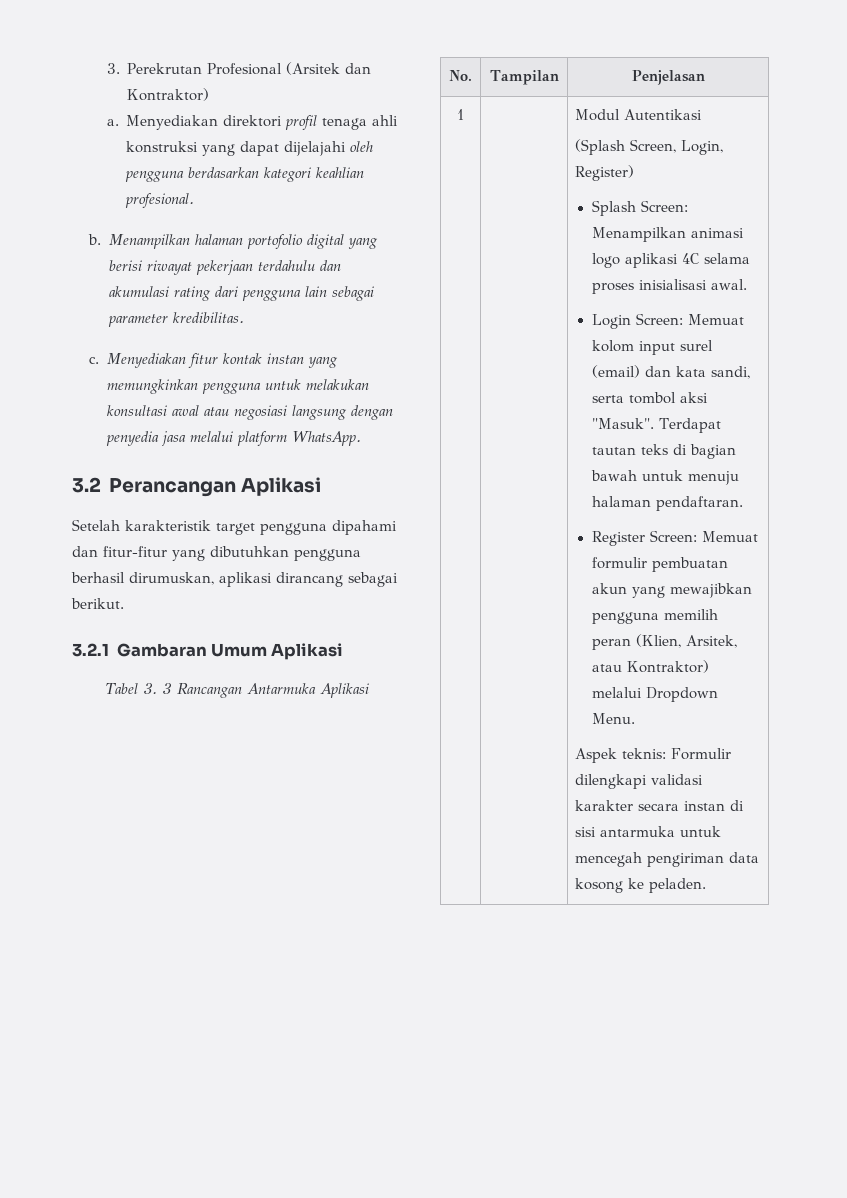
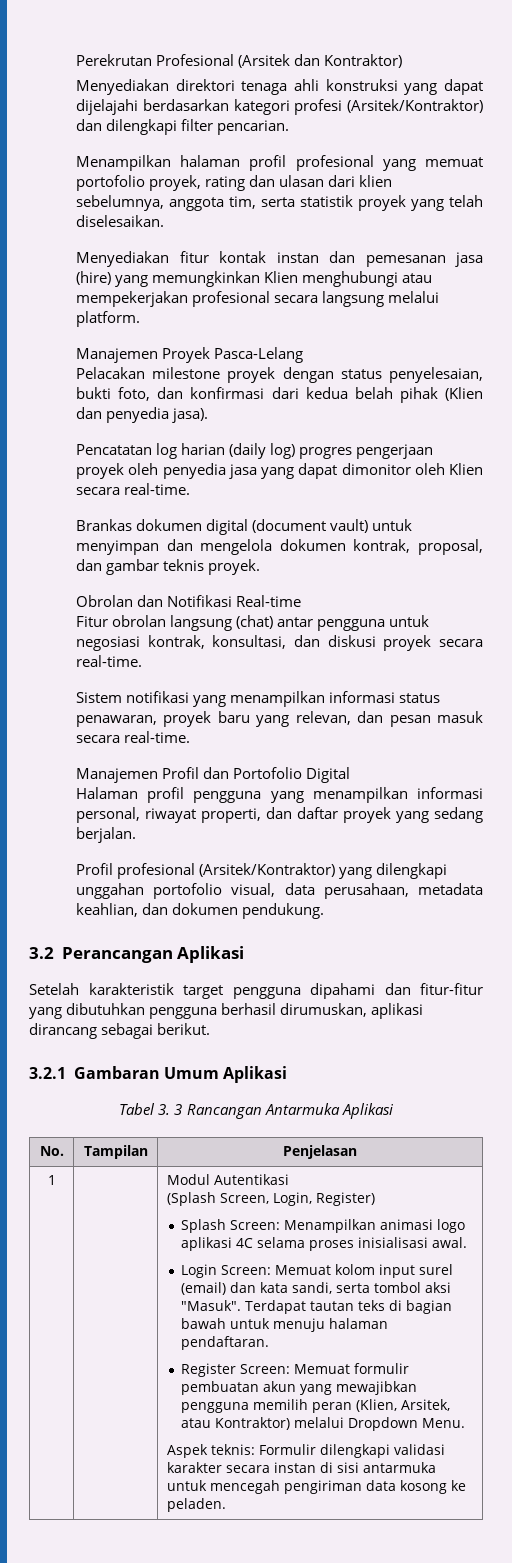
[106,63,120,74] 3. -> (76, 60) none
[106,119,119,126] a. -> (403, 61) none
[285,115,318,130] profil -> (235, 85) none
[350,141,374,152] [125,167,365,182] [125,193,195,208] [88,234,378,249] [108,260,341,275] [108,286,374,301] [107,312,244,327] [89,353,338,368] [106,379,369,394] [106,405,393,420] [105,431,361,446] oleh pengguna berdasarkan kategori keahlian profesional. // b. Menampilkan halaman portofolio digital yang berisi riwayat pekerjaan terdahulu dan akumulasi rating dari pengguna lain sebagai parameter kredibilitas. // c. Menyediakan fitur kontak instan yang memungkinkan pengguna untuk melakukan konsultasi awal atau negosiasi langsung dengan penyedia jasa melalui platform WhatsApp. -> [142,99,483,115] [76,119,290,135] [76,155,484,171] [76,175,393,191] [76,195,484,211] [76,215,165,227] [76,251,483,267] [76,271,433,287] [76,291,440,307] [76,311,141,327] [76,347,304,363] [76,367,484,383] [76,387,483,403] [76,407,209,423] [76,443,434,459] [76,463,483,479] [76,483,191,495] [76,519,413,535] [76,539,483,555] [76,559,261,575] [76,595,302,607] [76,615,430,631] [76,635,484,651] [76,655,143,667] [76,691,441,707] [76,711,484,727] [76,731,191,743] [76,767,351,783] [76,787,484,803] [76,807,484,823] [76,827,137,843] [76,863,448,879] [76,883,484,899] [76,903,325,919] berdasarkan kategori profesi (Arsitek/Kontraktor) dan dilengkapi filter pencarian. // Menampilkan halaman profil profesional yang memuat portofolio proyek, rating dan ulasan dari klien sebelumnya, anggota tim, serta statistik proyek yang telah diselesaikan. // Menyediakan fitur kontak instan dan pemesanan jasa (hire) yang memungkinkan Klien menghubungi atau mempekerjakan profesional secara langsung melalui platform. // Manajemen Proyek Pasca-Lelang // Pelacakan milestone proyek dengan status penyelesaian, bukti foto, dan konfirmasi dari kedua belah pihak (Klien dan penyedia jasa). // Pencatatan log harian (daily log) progres pengerjaan proyek oleh penyedia jasa yang dapat dimonitor oleh Klien secara real-time. // Brankas dokumen digital (document vault) untuk menyimpan dan mengelola dokumen kontrak, proposal, dan gambar teknis proyek. // Obrolan dan Notifikasi Real-time // Fitur obrolan langsung (chat) antar pengguna untuk negosiasi kontrak, konsultasi, dan diskusi proyek secara real-time. // Sistem notifikasi yang menampilkan informasi status penawaran, proyek baru yang relevan, dan pesan masuk secara real-time. // Manajemen Profil dan Portofolio Digital // Halaman profil pengguna yang menampilkan informasi personal, riwayat properti, dan daftar proyek yang sedang berjalan. // Profil profesional (Arsitek/Kontraktor) yang dilengkapi unggahan portofolio visual, data perusahaan, metadata keahlian, dan dokumen pendukung.

